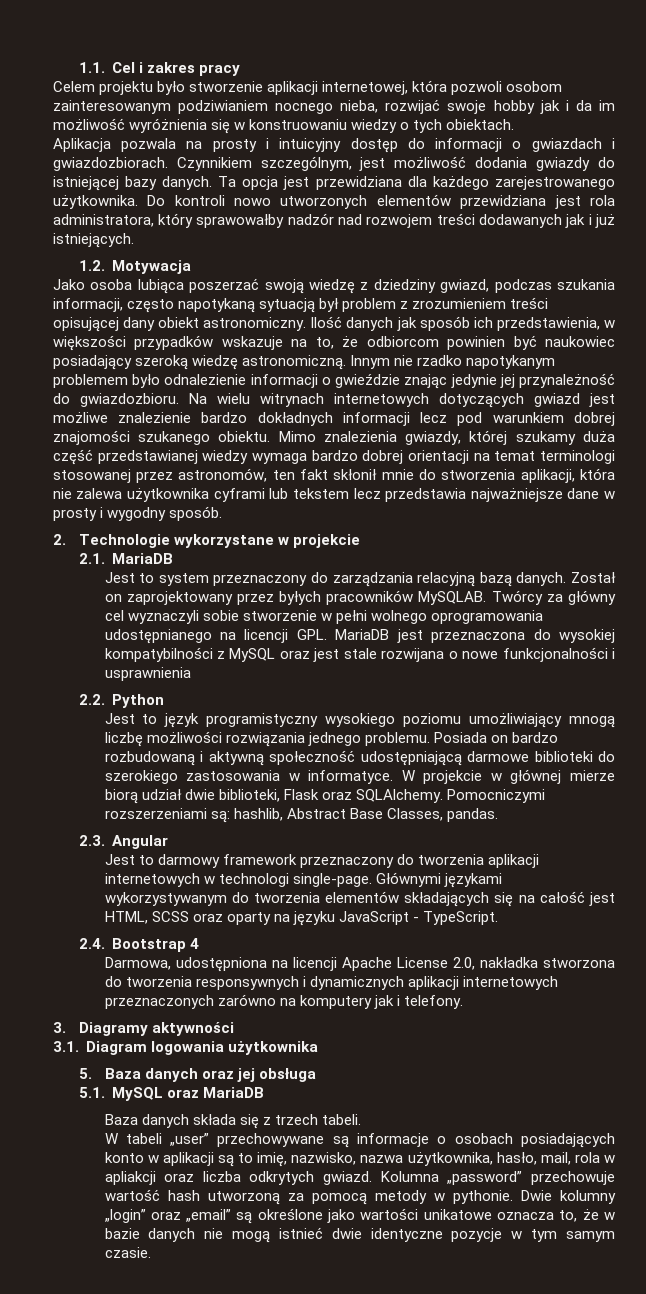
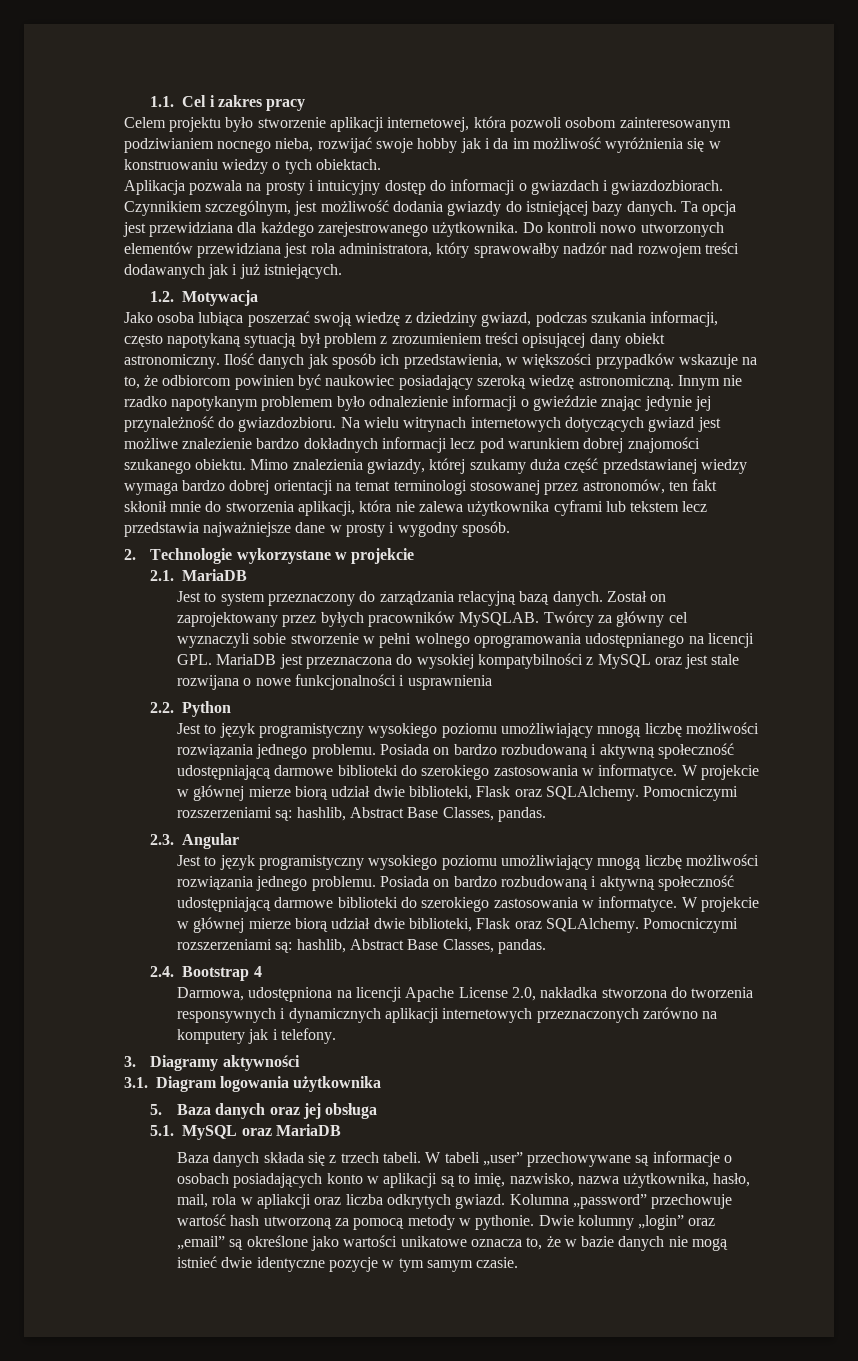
[157,854,539,868] [104,872,502,888] [104,891,616,907] [104,911,498,926] darmowy framework przeznaczony do tworzenia aplikacji internetowych w technologi single-page. Głównymi językami wykorzystywanym do tworzenia elementów składających się na całość jest HTML, SCSS oraz oparty na języku JavaScript - TypeScript. -> [219,854,759,870] [176,875,734,891] [176,896,759,912] [176,917,739,933] [176,939,546,954] język programistyczny wysokiego poziomu umożliwiający mnogą liczbę możliwości rozwiązania jednego problemu. Posiada on bardzo rozbudowaną i aktywną społeczność udostępniającą darmowe biblioteki do szerokiego zastosowania w informatyce. W projekcie w głównej mierze biorą udział dwie biblioteki, Flask oraz SQLAlchemy. Pomocniczymi rozszerzeniami są: hashlib, Abstract Base Classes, pandas.
(361, 1119) // -> (421, 1157) none

